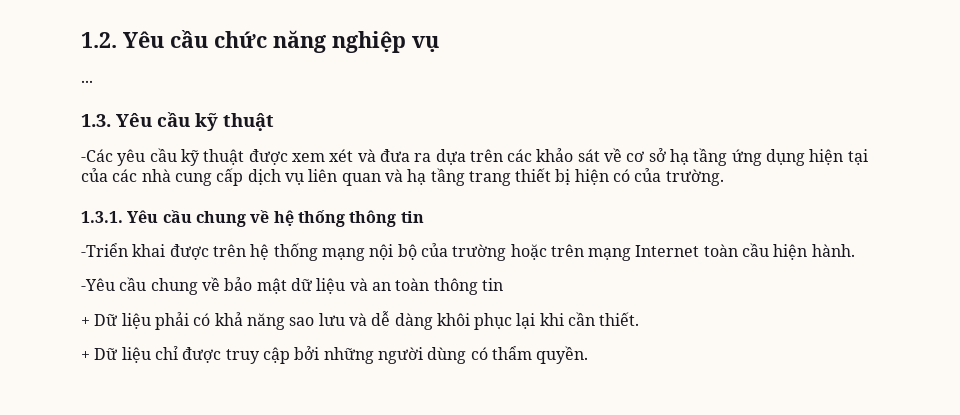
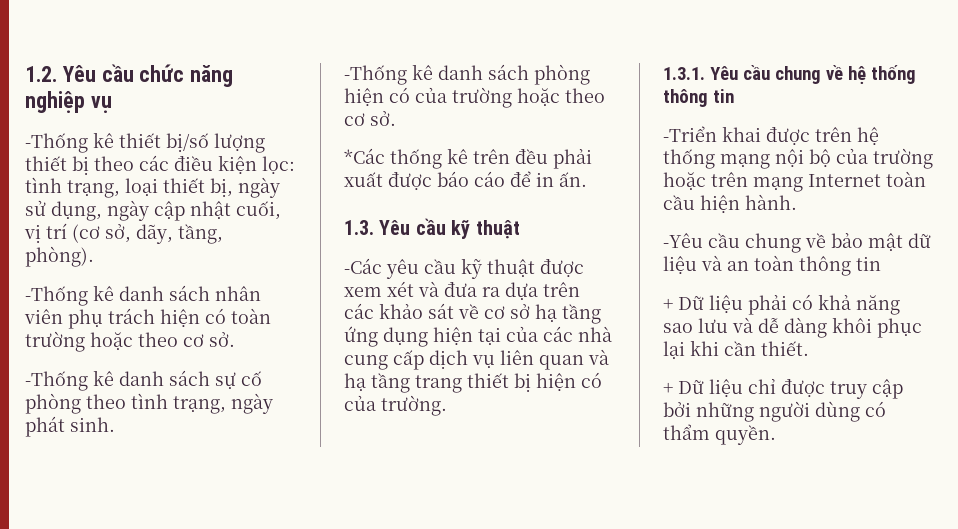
[81,80,93,83] ... -> [25,132,265,153] [25,155,295,175] [25,177,280,198] [25,200,281,221] [24,223,223,244] [25,246,94,267] [25,285,261,306] [24,308,271,329] [25,331,235,352] [25,370,262,391] [25,393,273,414] [25,416,115,437] [344,64,590,85] [344,87,605,108] [344,110,396,126] [344,148,592,169] [344,171,587,191] -Thống kê thiết bị/số lượng thiết bị theo các điều kiện lọc: tình trạng, loại thiết bị, ngày sử dụng, ngày cập nhật cuối, vị trí (cơ sở, dãy, tầng, phòng). // -Thống kê danh sách nhân viên phụ trách hiện có toàn trường hoặc theo cơ sở. // -Thống kê danh sách sự cố phòng theo tình trạng, ngày phát sinh. // -Thống kê danh sách phòng hiện có của trường hoặc theo cơ sở. // *Các thống kê trên đều phải xuất được báo cáo để in ấn.

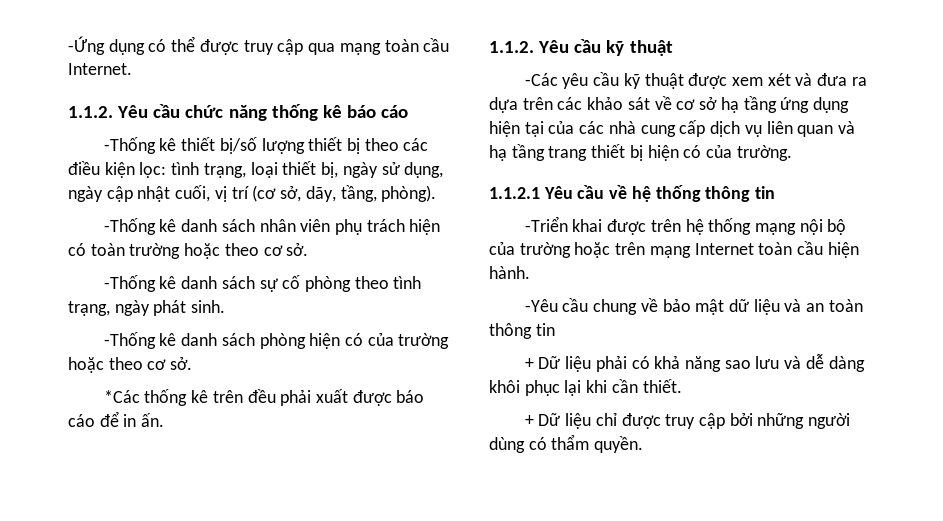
[25,64,234,87] [25,91,112,113] 1.2. Yêu cầu chức năng nghiệp vụ -> [68,36,450,55] [68,63,132,75] [68,104,409,121] -Ứng dụng có thể được truy cập qua mạng toàn cầu Internet. // 1.1.2. Yêu cầu chức năng thống kê báo cáo
[344,220,374,235] 1.3. -> [489,41,534,53] 1.1.2.
[663,65,821,84] 1.3.1. Yêu cầu chung -> [489,185,605,199] 1.1.2.1 Yêu cầu

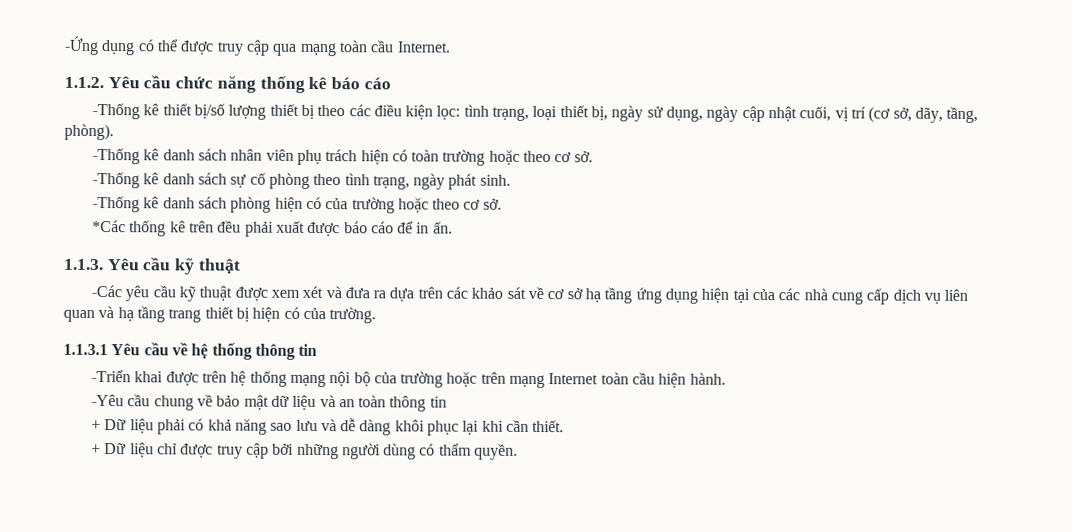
[489,41,534,53] 1.1.2. -> [63,258,104,271] 1.1.3.
[489,187,540,199] 1.1.2.1 -> [63,343,108,356] 1.1.3.1

